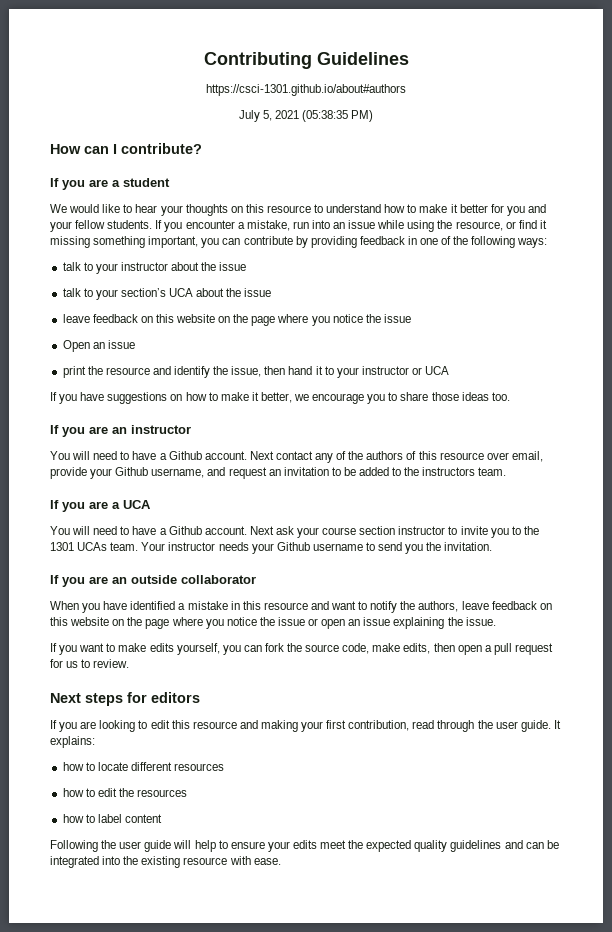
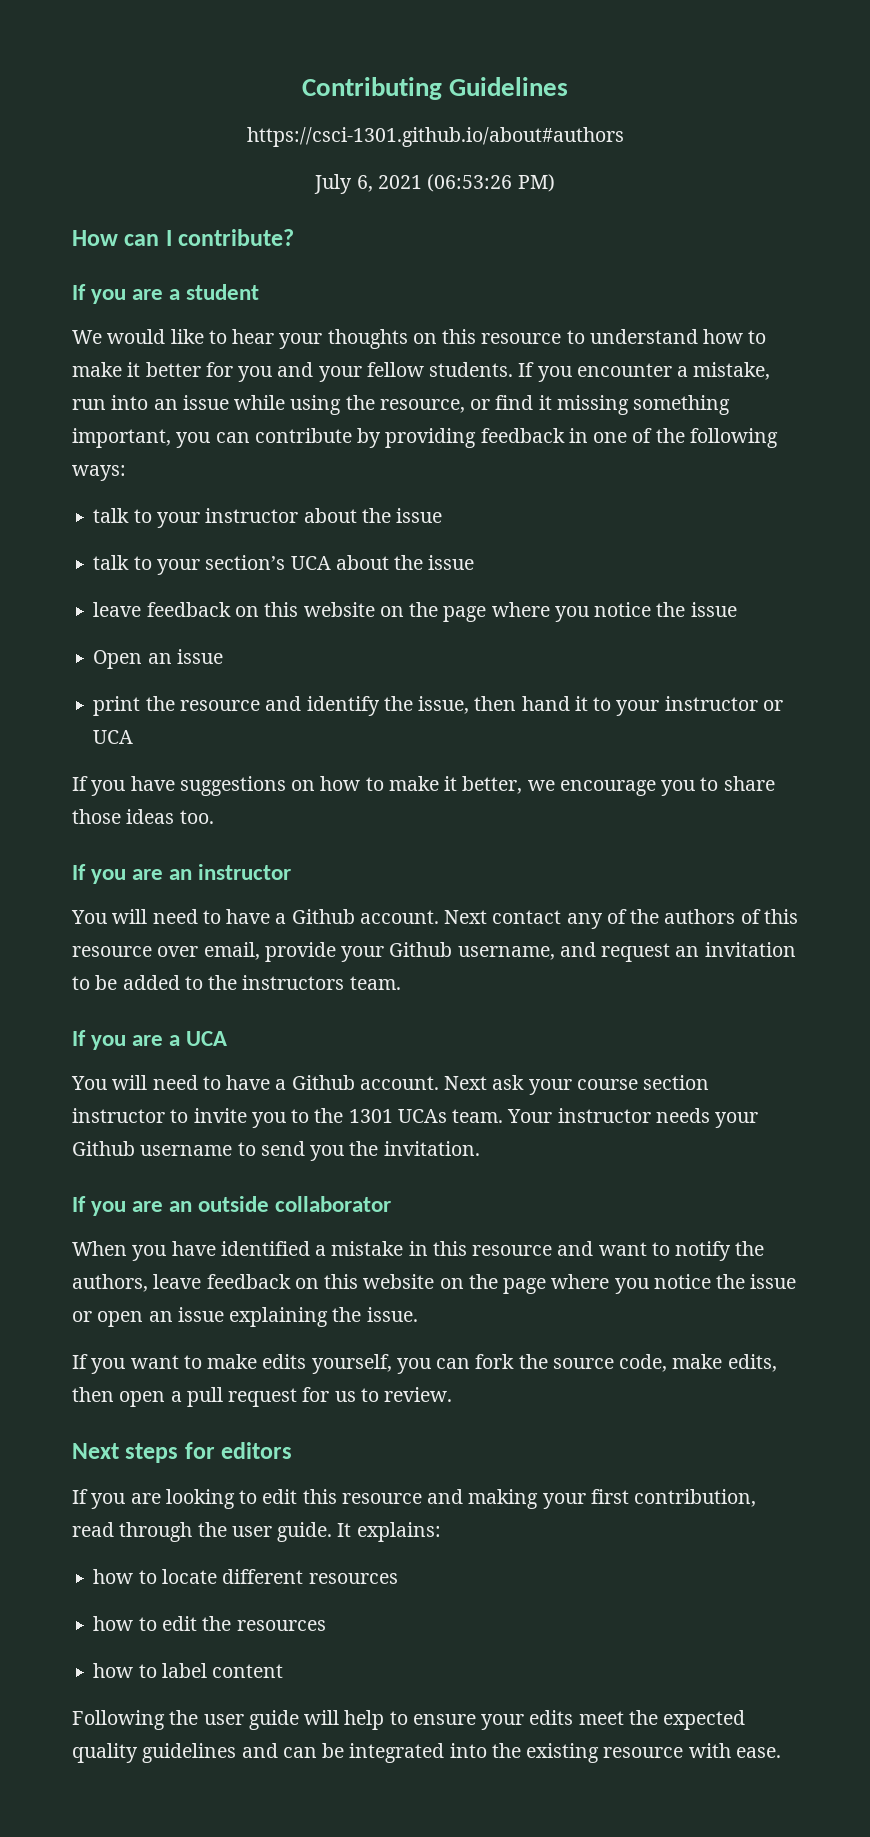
[262,110,349,122] 5, 2021 (05:38:35 -> [356,174,513,192] 6, 2021 (06:53:26

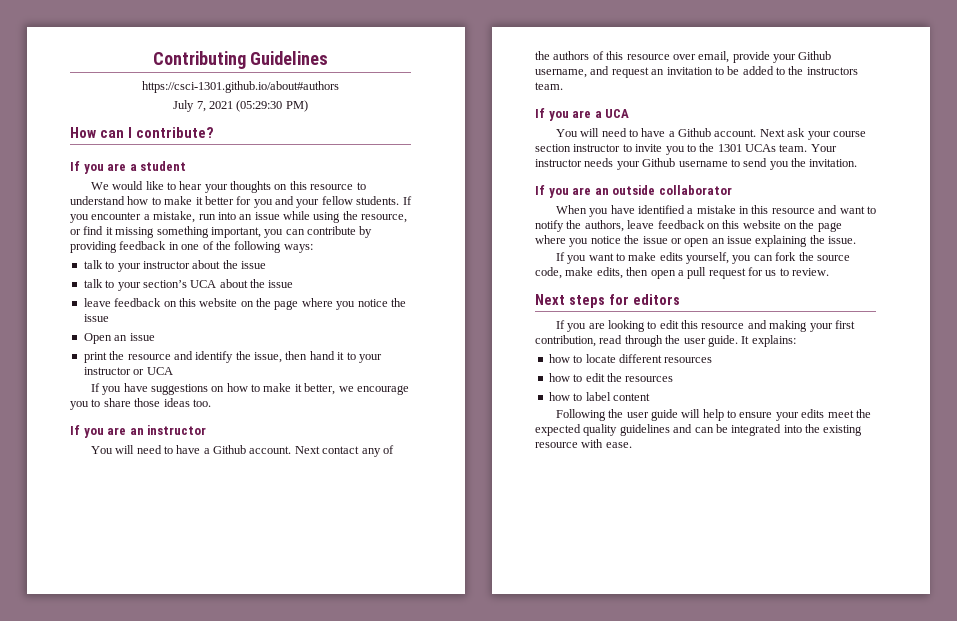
[356,174,513,192] 6, 2021 (06:53:26 -> [196,100,283,112] 7, 2021 (05:29:30

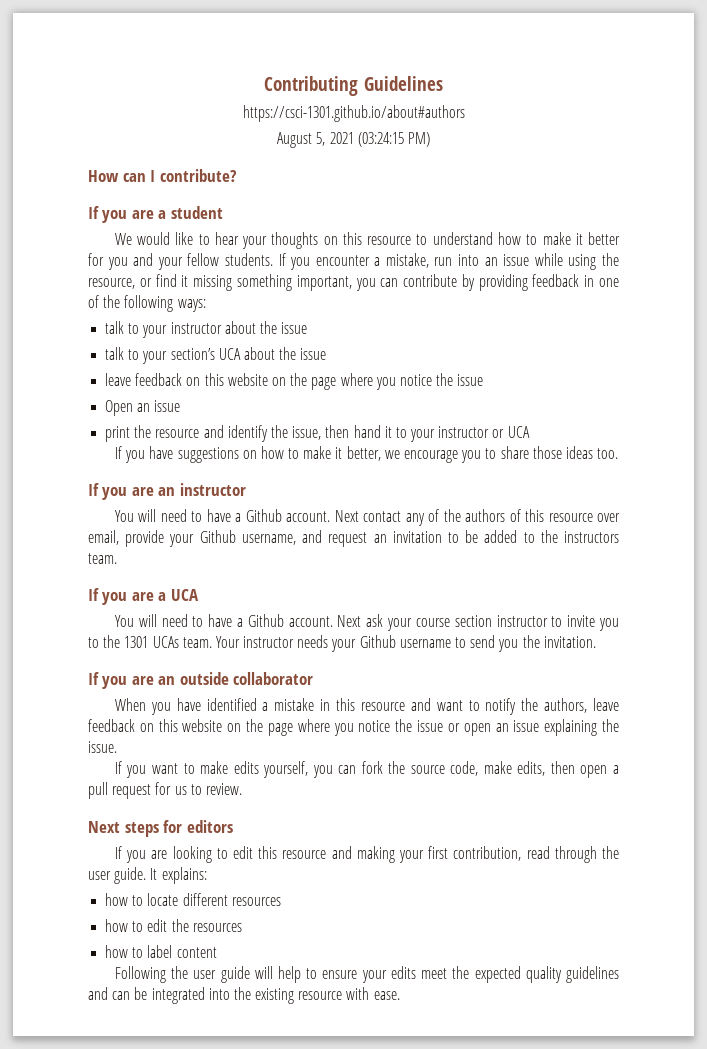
[173,100,283,112] July 7, 2021 (05:29:30 -> [277,132,404,148] August 5, 2021 (03:24:15

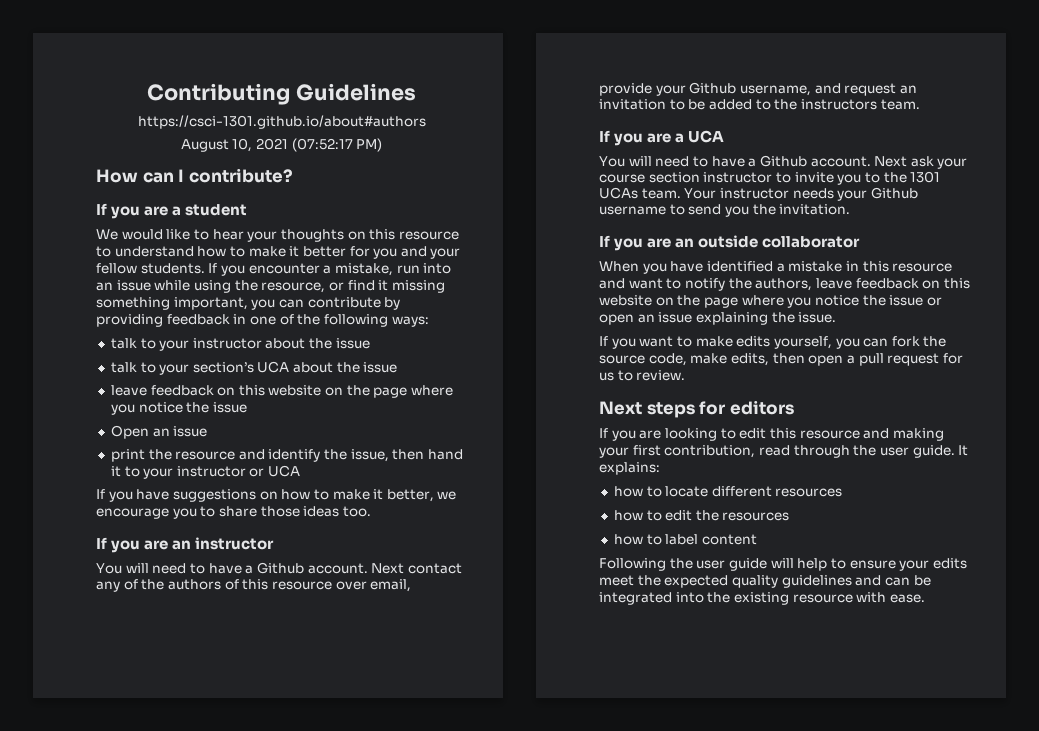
[316,132,404,147] 5, 2021 (03:24:15 -> [232,138,353,152] 10, 2021 (07:52:17

